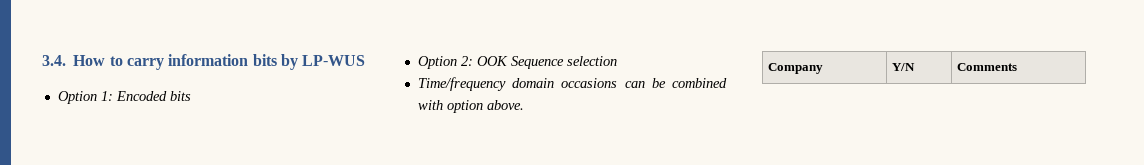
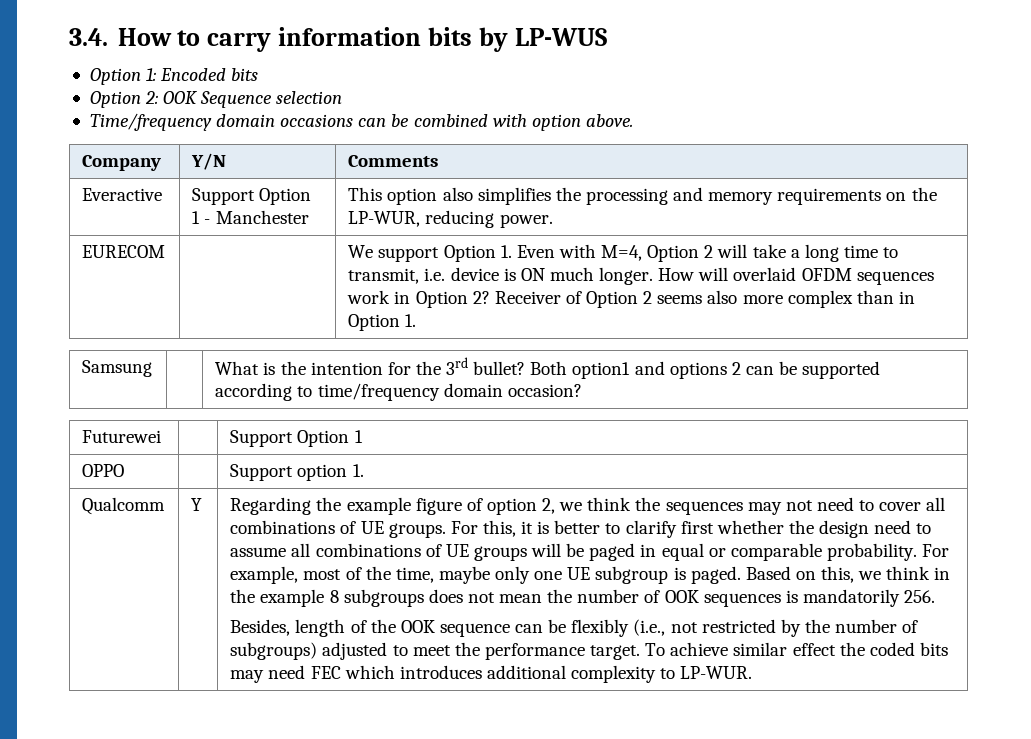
(1018, 67) none -> [82,188,163,201] [192,188,312,205] [192,210,309,224] [348,187,937,205] [348,210,553,228] [82,245,166,258] [348,244,899,262] [348,267,934,285] [347,290,915,308] [348,314,417,331] [82,360,153,377] [215,357,881,379] [215,383,582,401] [82,430,162,443] [230,430,363,447] [82,464,125,477] [230,464,364,481] [82,497,166,515] [191,498,203,511] [230,497,946,515] [230,520,932,538] [230,543,950,561] [230,566,951,584] [230,589,936,607] [230,619,919,637] [230,642,948,660] [230,665,753,683] // Everactive | Support Option 1 - Manchester | This option also simplifies the processing and memory requirements on the LP-WUR, reducing power. // EURECOM | | We support Option 1. Even with M=4, Option 2 will take a long time to transmit, i.e. device is ON much longer. How will overlaid OFDM sequences work in Option 2? Receiver of Option 2 seems also more complex than in Option 1. // Samsung | | What is the intention for the 3rd bullet? Both option1 and options 2 can be supported according to time/frequency domain occasion? // Futurewei | | Support Option 1 // OPPO | | Support option 1. // Qualcomm | Y | Regarding the example figure of option 2, we think the sequences may not need to cover all combinations of UE groups. For this, it is better to clarify first whether the design need to assume all combinations of UE groups will be paged in equal or comparable probability. For example, most of the time, maybe only one UE subgroup is paged. Based on this, we think in the example 8 subgroups does not mean the number of OOK sequences is mandatorily 256. // Besides, length of the OOK sequence can be flexibly (i.e., not restricted by the number of subgroups) adjusted to meet the performance target. To achieve similar effect the coded bits may need FEC which introduces additional complexity to LP-WUR.

